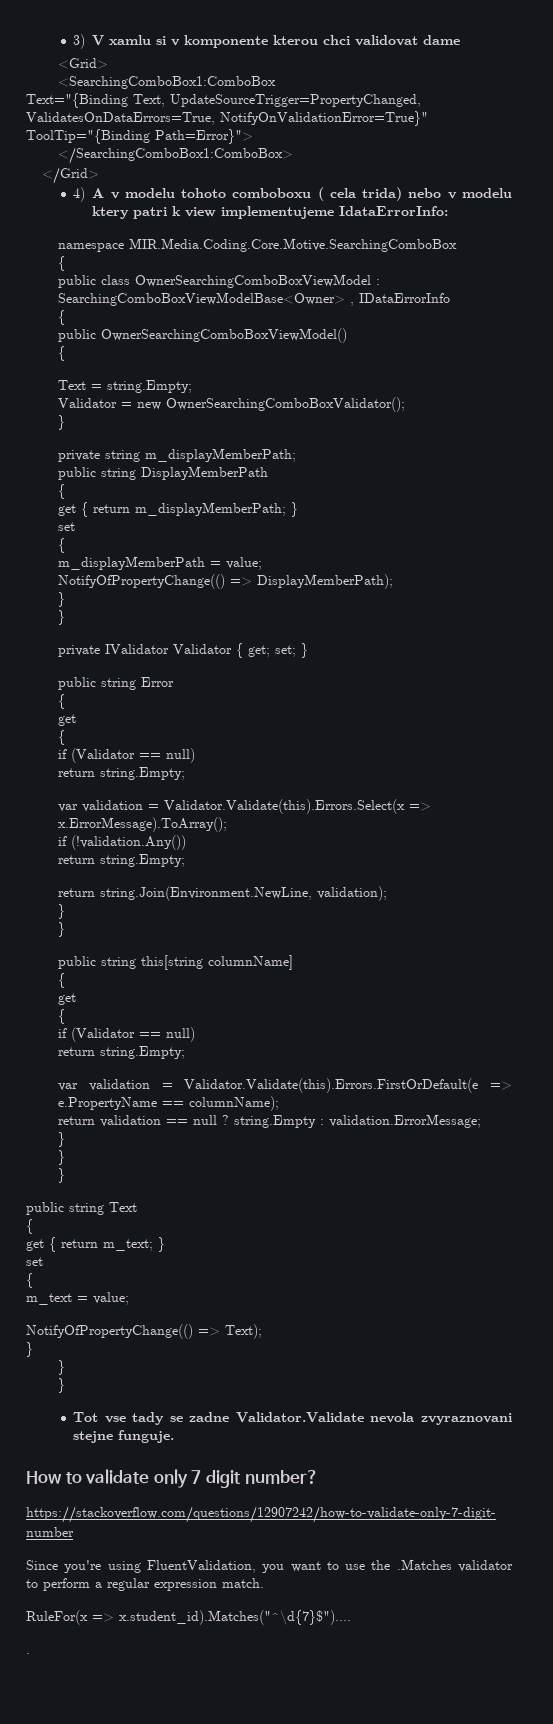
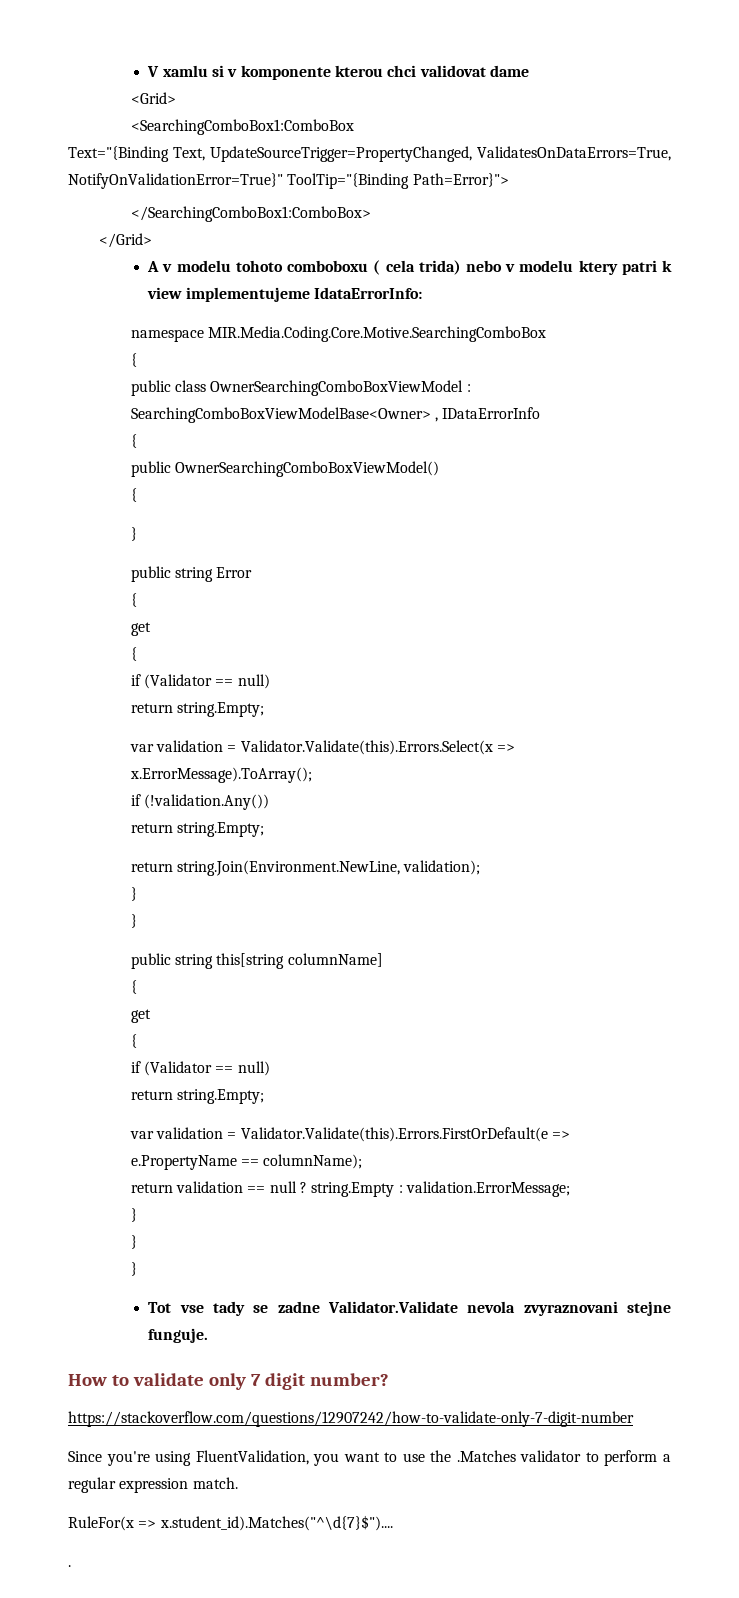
[73,34,86,49] 3) -> (147, 71) none
[73,187,86,202] 4) -> (153, 240) none
[58,380,193,393] [58,397,406,412] [58,415,66,430] [58,448,297,462] [58,466,269,480] [58,484,66,499] [58,502,299,517] [58,522,76,531] [58,538,66,553] [58,556,263,570] [58,574,394,589] [58,592,66,607] [58,610,66,625] [58,643,297,658] Text = string.Empty; // Validator = new OwnerSearchingComboBoxValidator(); // } // private string m_displayMemberPath; // public string DisplayMemberPath // { // get { return m_displayMemberPath; } // set // { // m_displayMemberPath = value; // NotifyOfPropertyChange(() => DisplayMemberPath); // } // } // private IValidator Validator { get; set; -> (137, 495) none
[26,1202,137,1215] [26,1219,33,1234] [26,1237,165,1252] [26,1257,43,1266] [26,1273,33,1288] [26,1292,129,1305] [26,1324,262,1339] [26,1342,33,1357] [58,1360,66,1375] [58,1378,66,1393] // public string Text // { // get { return m_text; } // set // { // m_text = value; // NotifyOfPropertyChange(() => Text); // } // } // } -> (137, 1269) none

